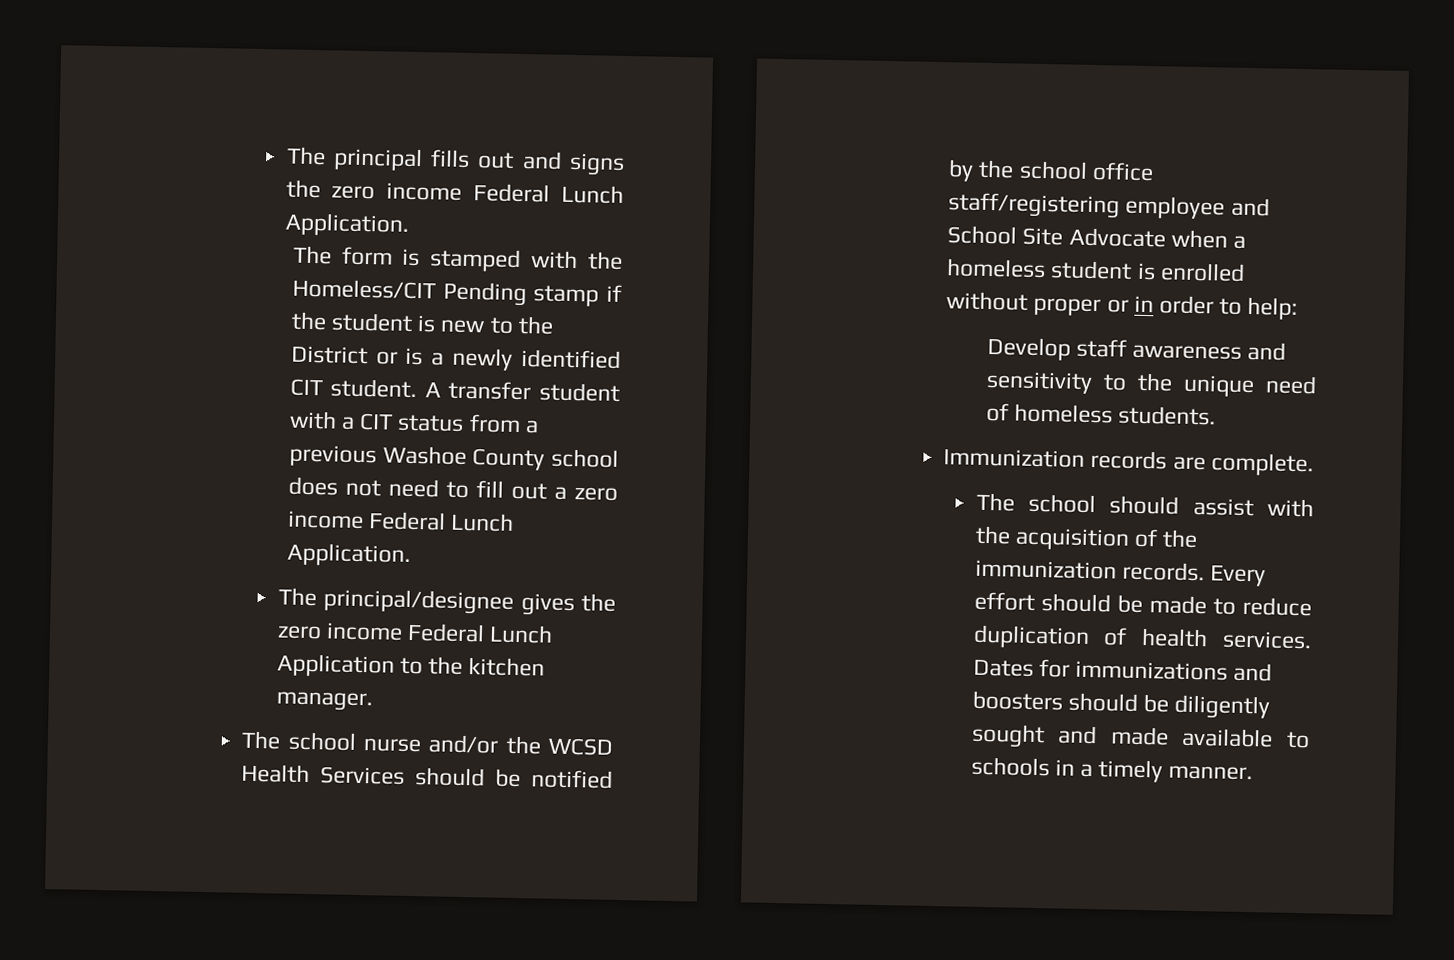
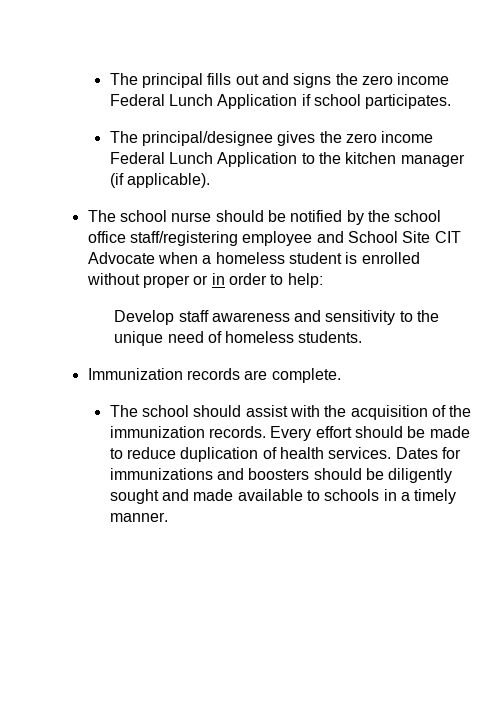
[284,212,410,237] [292,245,623,273] [291,278,622,307] [290,311,554,335] [290,345,621,371] [289,378,620,402] [288,410,539,434] [288,444,619,471] [287,476,618,501] [287,510,515,532] [286,542,411,567] Application. // The form is stamped with the Homeless/CIT Pending stamp if the student is new to the District or is a newly identified CIT student. A transfer student with a CIT status from a previous Washoe County school does not need to fill out a zero income Federal Lunch Application. -> [217,94,452,109] Application if school participates.
[275,691,373,712] manager. -> [400,154,465,167] [109,173,211,188] manager (if applicable).
[428,734,614,756] [241,763,406,785] and/or the WCSD Health Services -> (212, 217) none
(1064, 236) none -> [434,231,461,243] CIT

